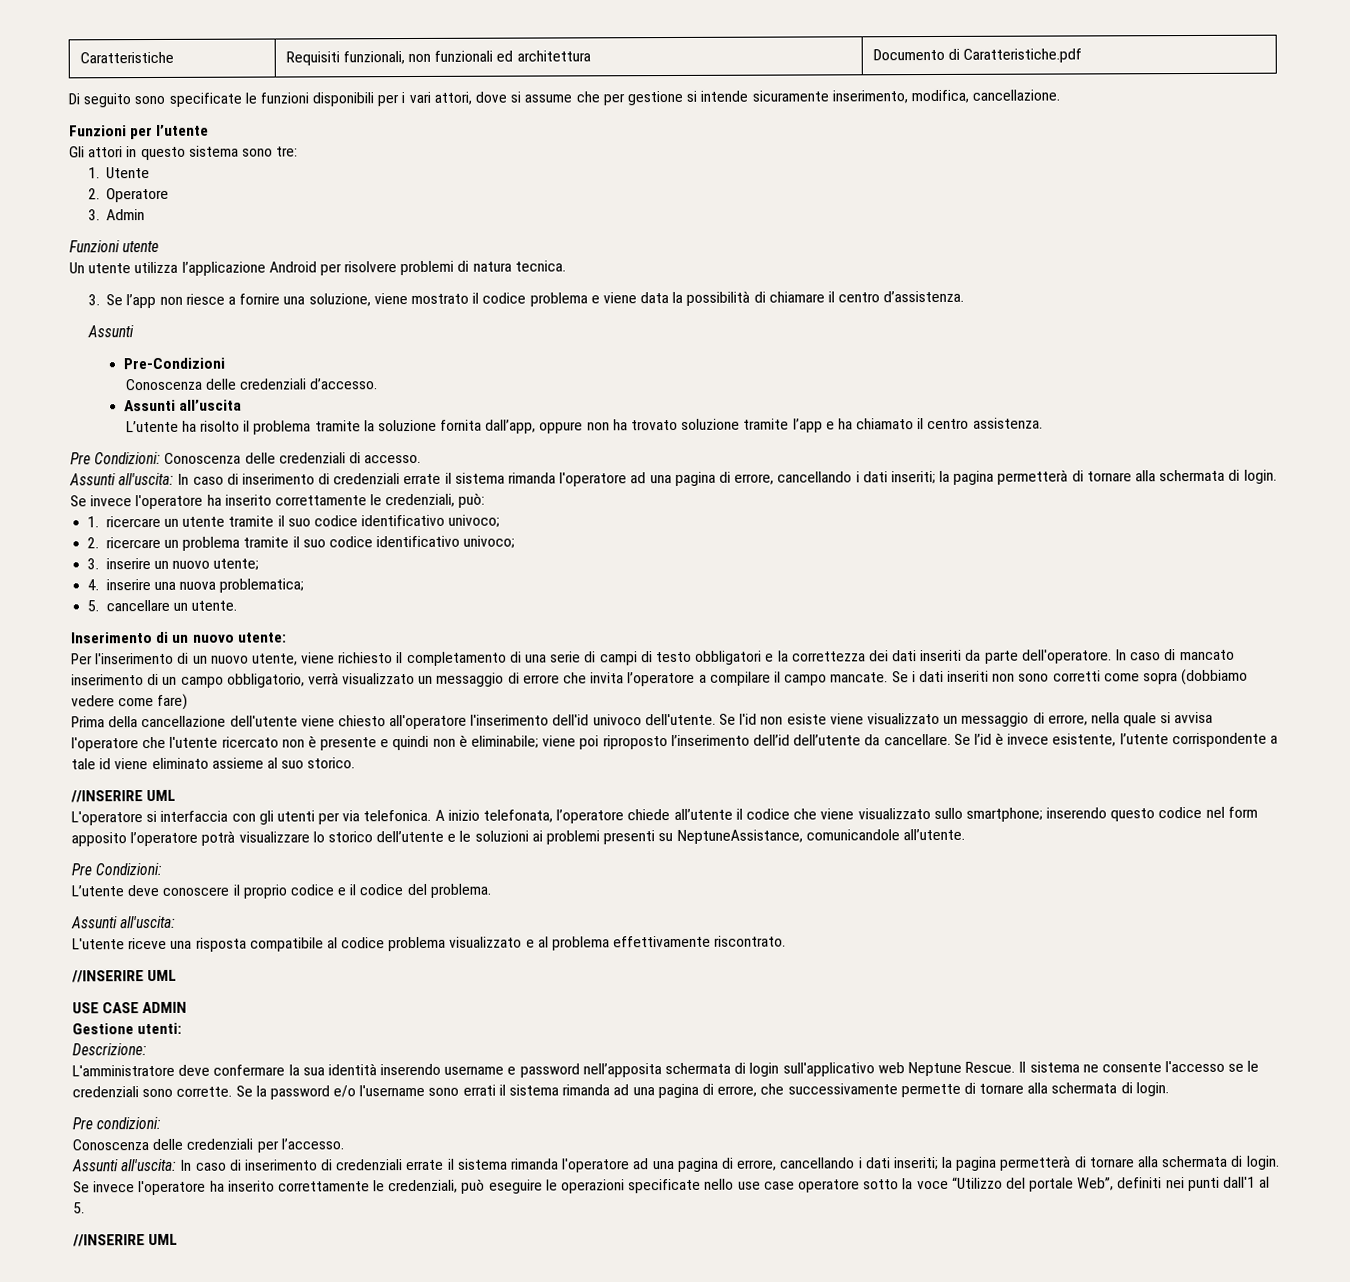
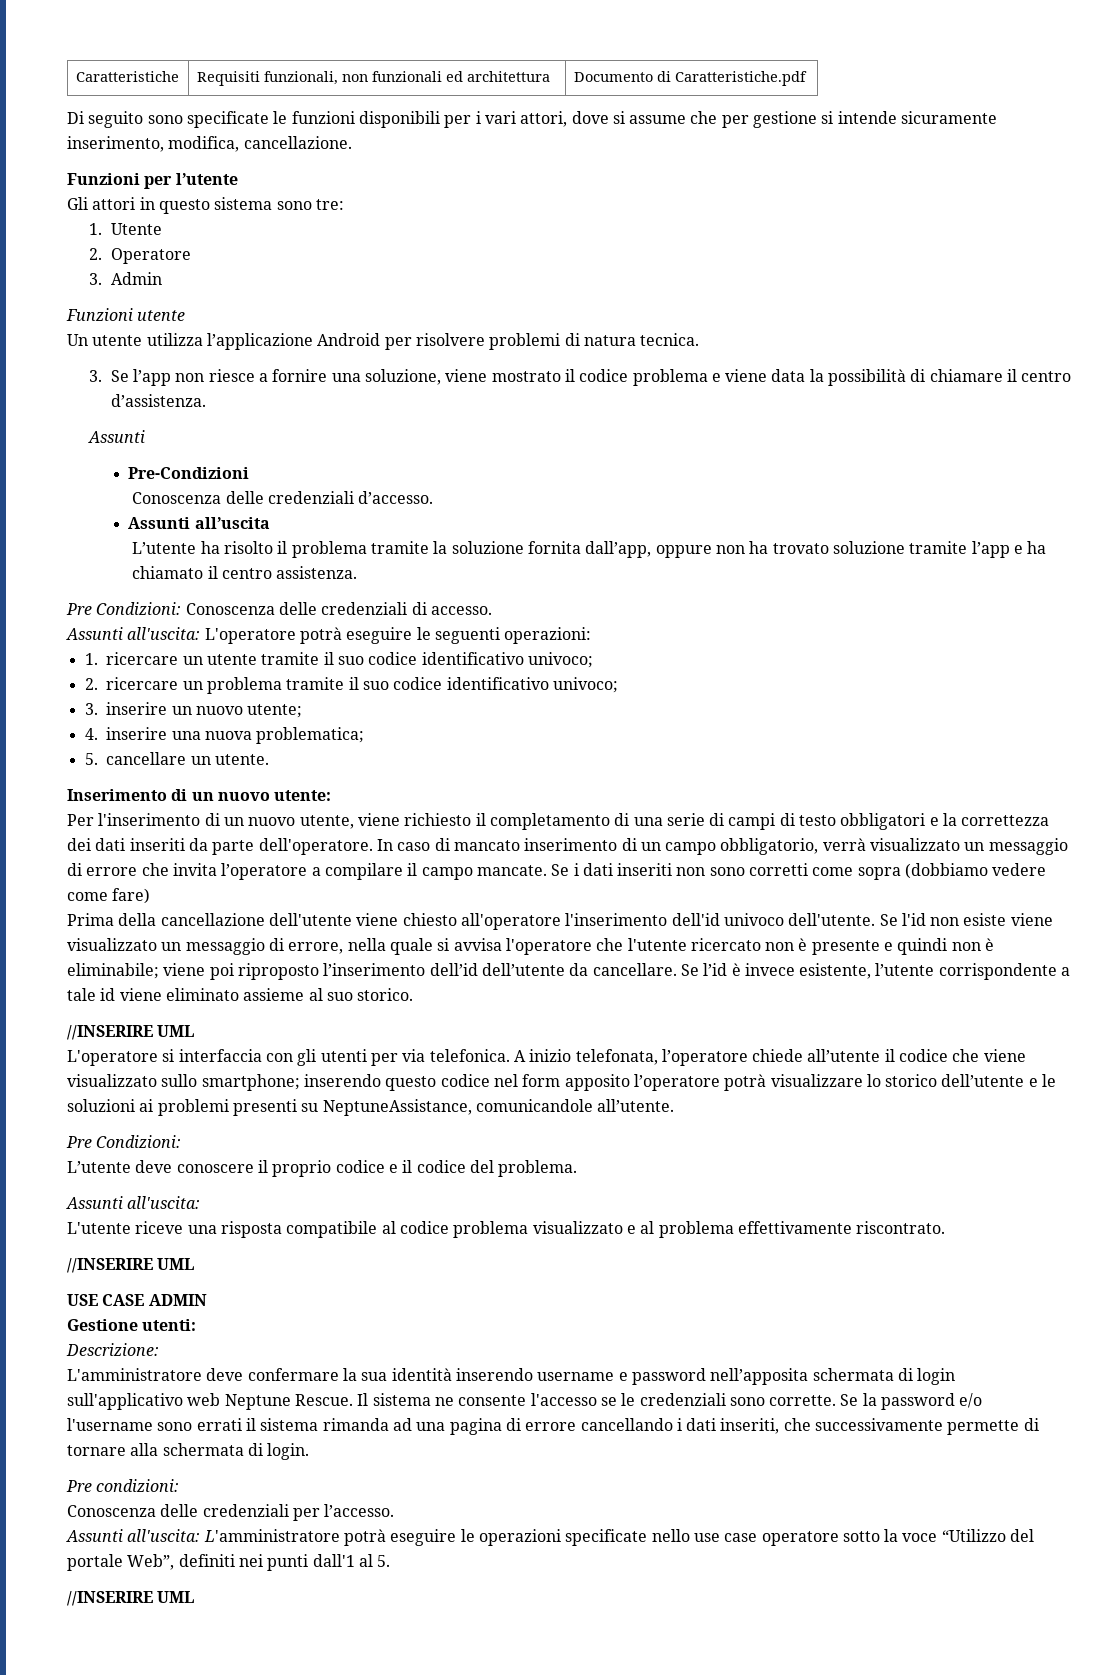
[177,469,1277,487] [70,492,486,510] In caso di inserimento di credenziali errate il sistema rimanda l'operatore ad una pagina di errore, cancellando i dati inseriti; la pagina permetterà di tornare alla schermata di login. Se invece l'operatore ha inserito correttamente le credenziali, può: -> [204,627,592,644] L'operatore potrà eseguire le seguenti operazioni:
[717,1085,758,1097] errore, -> [525,1418,780,1434] errore cancellando i dati inseriti,
[179,1155,1280,1173] [73,1178,486,1196] In caso di inserimento di credenziali errate il sistema rimanda l'operatore ad una pagina di errore, cancellando i dati inseriti; la pagina permetterà di tornare alla schermata di login. Se invece l'operatore ha inserito correttamente le credenziali, può -> [203,1529,386,1546] L'amministratore potrà

